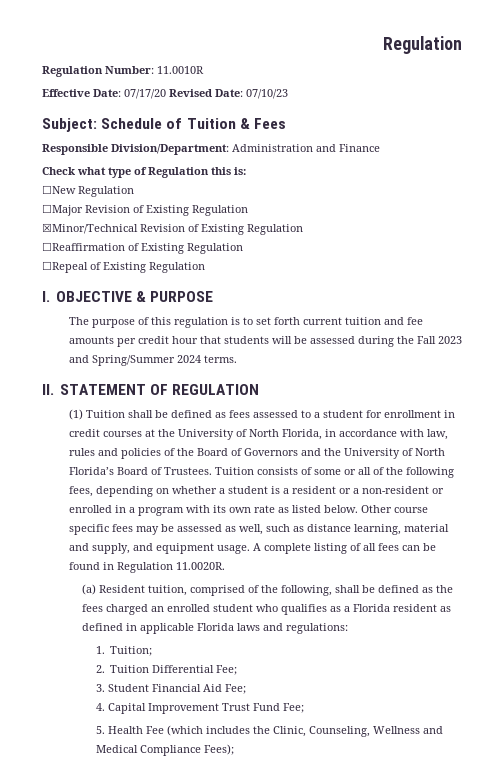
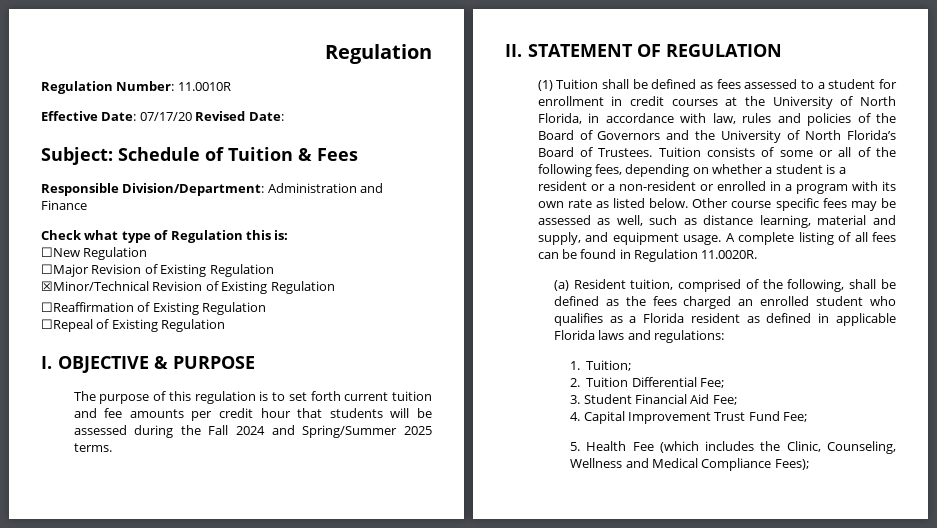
[246,89,288,99] 07/10/23 -> (284, 116) none
[437,336,462,344] 2023 -> [236,426,266,435] 2024
[176,355,201,363] 2024 -> [404,426,432,435] 2025

